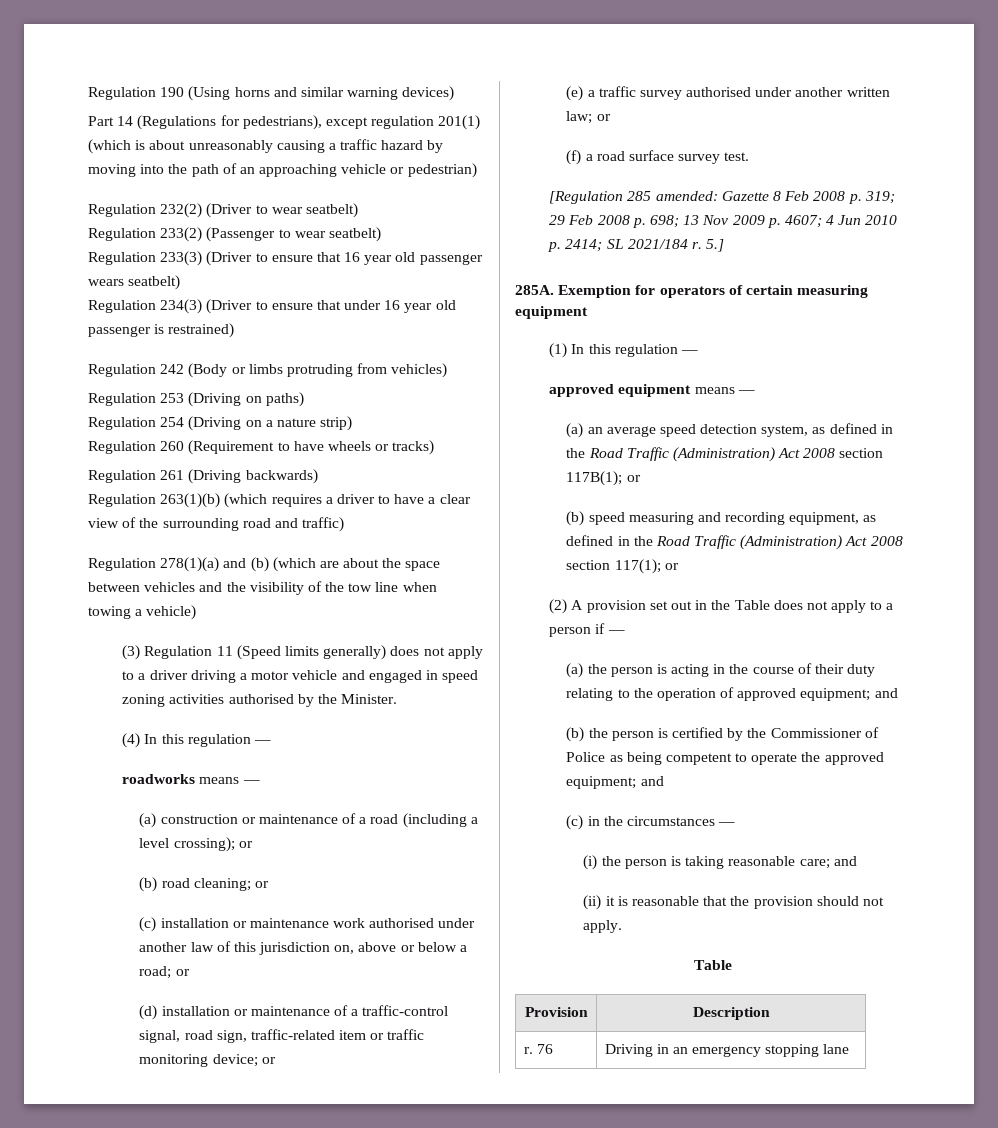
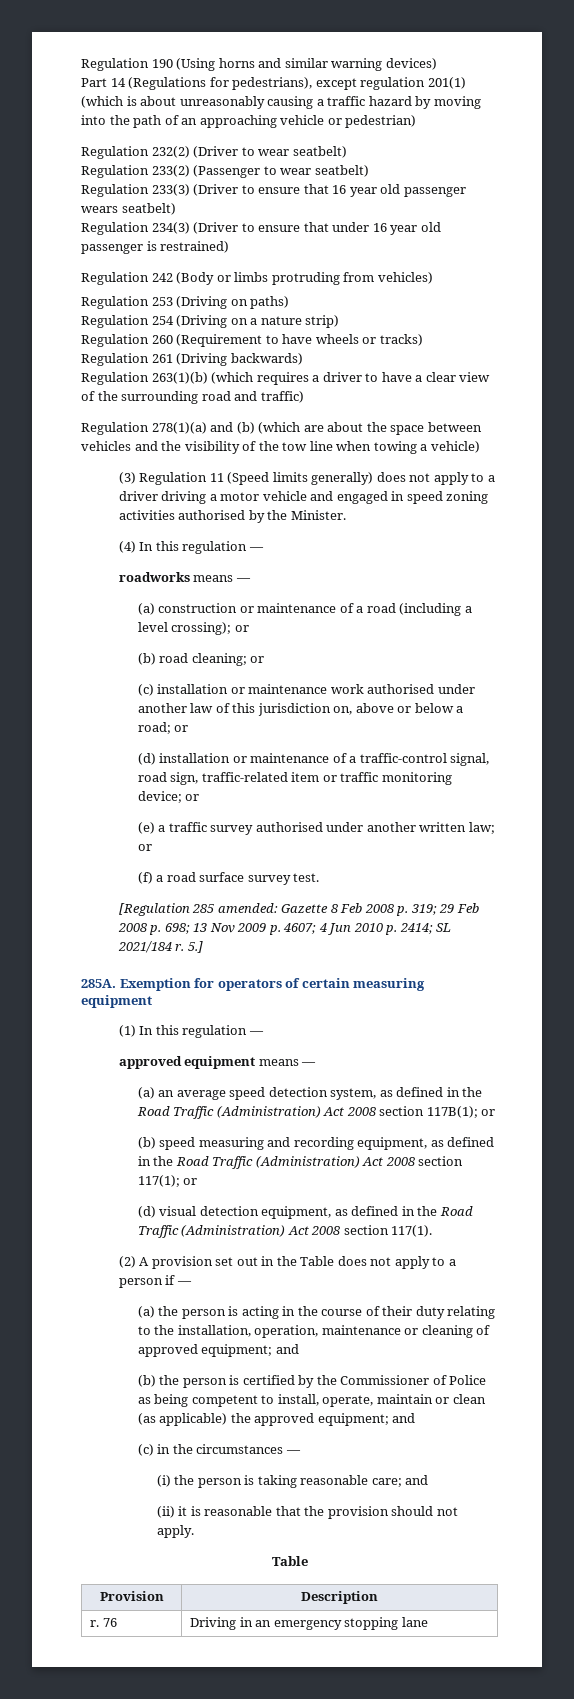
(679, 566) none -> [137,1206,473,1219] [137,1225,433,1238] // (d) visual detection equipment, as defined in the Road Traffic (Administration) Act 2008 section 117(1).
[656,688,716,701] operation -> [177,1325,473,1338] installation, operation, maintenance or cleaning
[751,753,798,765] operate -> [277,1394,486,1407] [137,1413,228,1426] install, operate, maintain or clean (as applicable)

